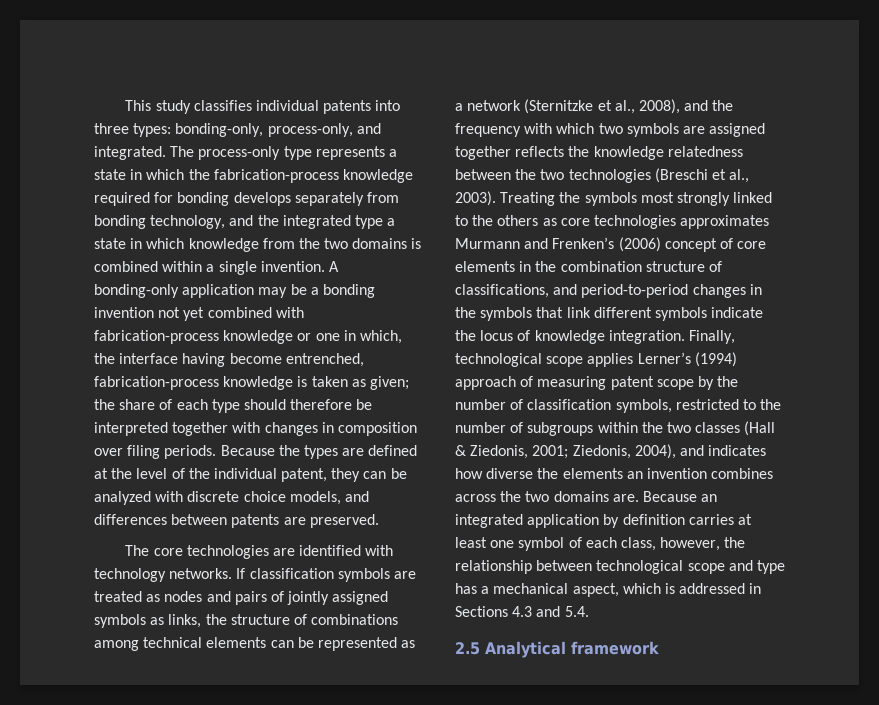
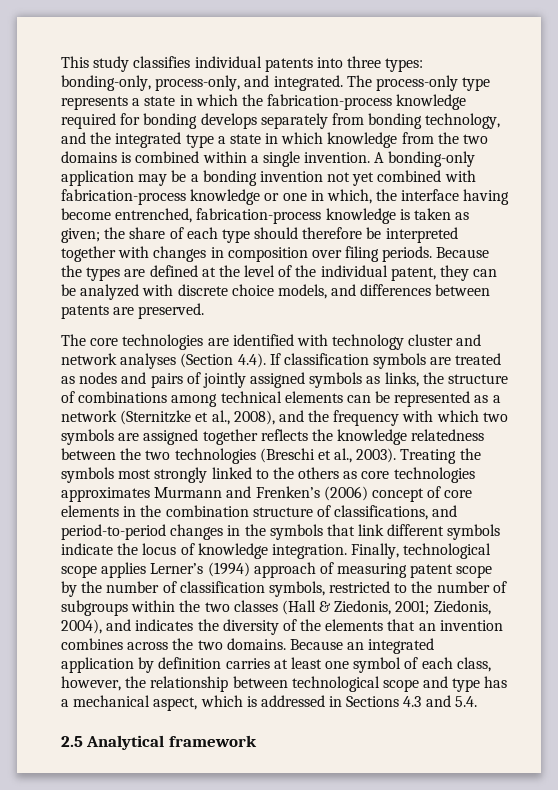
[169,568,233,579] networks. -> [408,334,482,346] [61,353,266,369] cluster and network analyses (Section 4.4).
[455,468,534,479] how diverse -> [197,619,297,635] the diversity of
(623, 473) none -> [387,619,416,631] that
[553,491,639,502] domains are. -> [226,638,286,650] domains.

